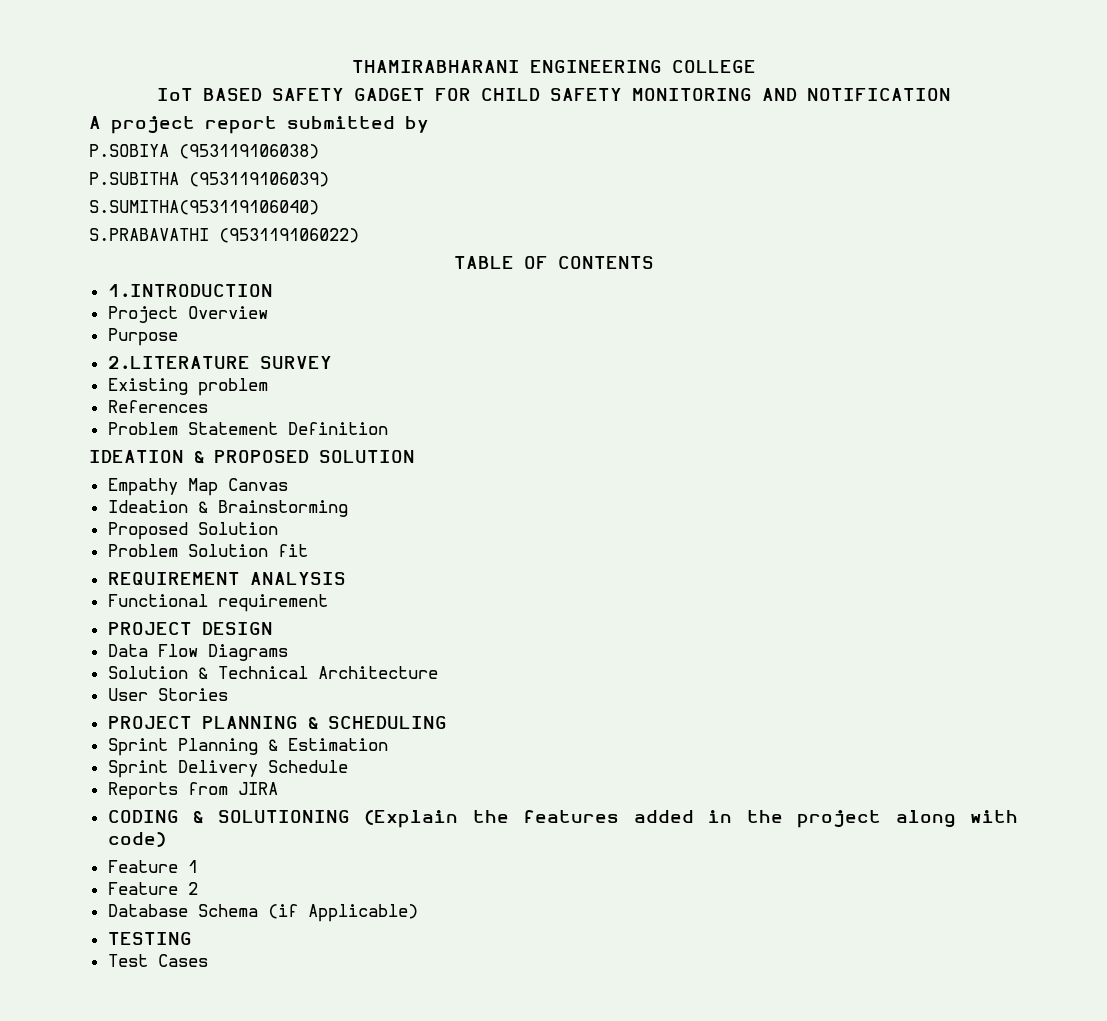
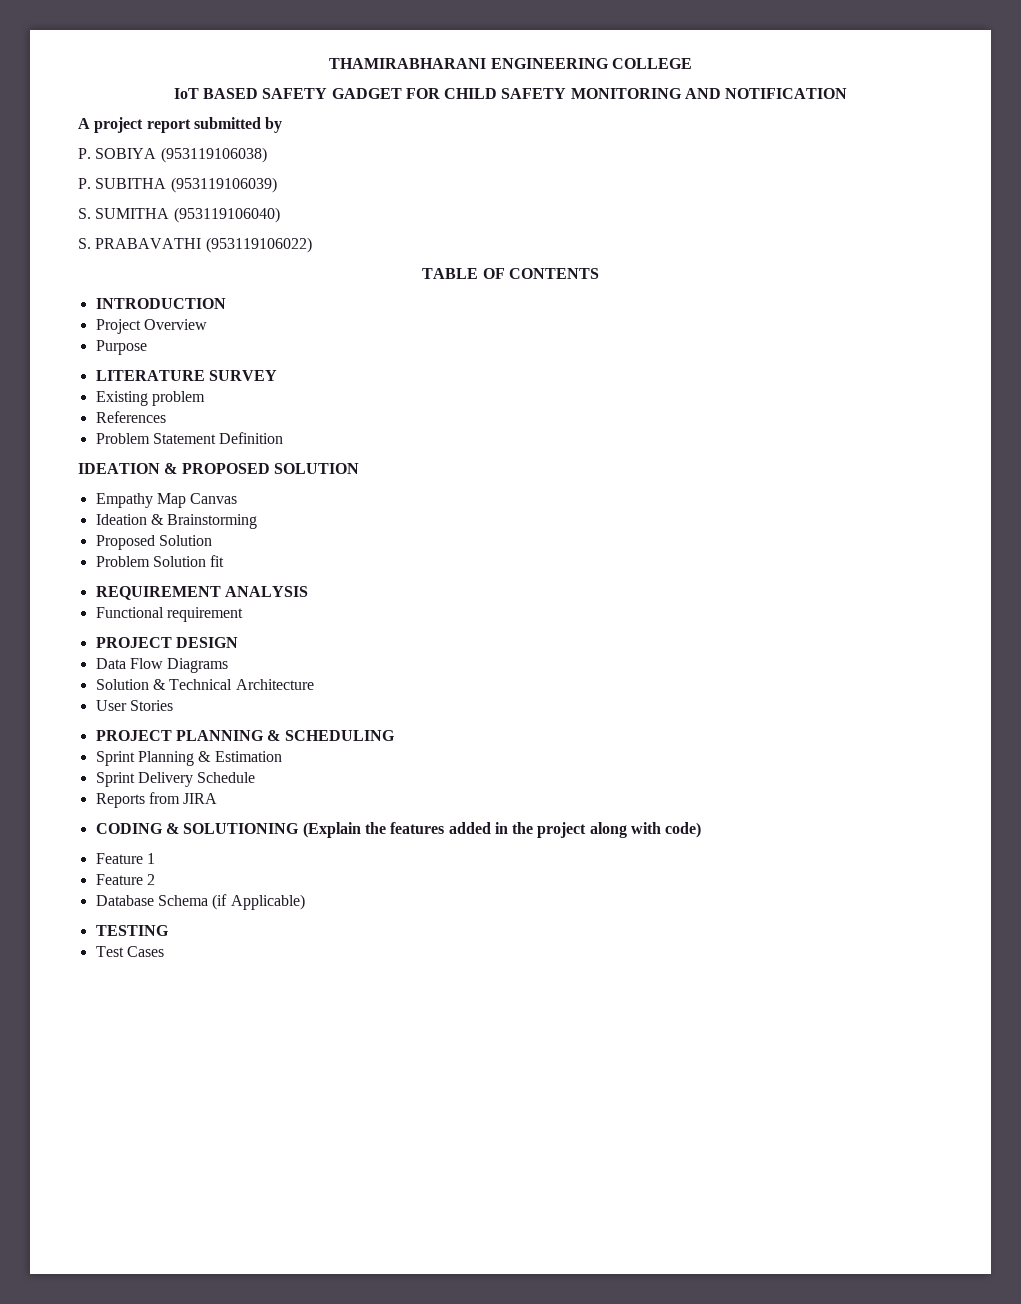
[89,144,169,157] P.SOBIYA -> [78,148,157,159] P. SOBIYA
[89,172,179,185] P.SUBITHA -> [78,178,167,189] P. SUBITHA
[89,200,319,215] [89,228,209,241] S.SUMITHA(953119106040) // S.PRABAVATHI -> [78,207,280,223] [78,238,202,249] S. SUMITHA (953119106040) // S. PRABAVATHI
[107,284,273,297] 1.INTRODUCTION -> [95,298,226,309] INTRODUCTION
[107,356,250,369] 2.LITERATURE -> [95,370,205,381] LITERATURE

